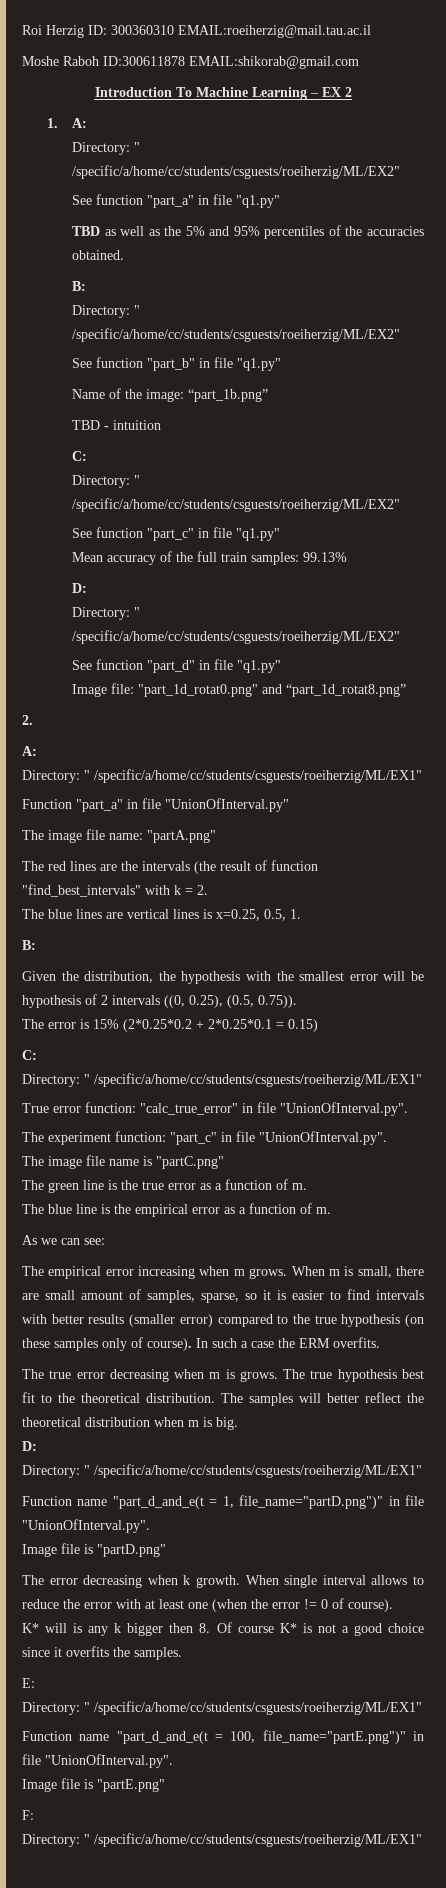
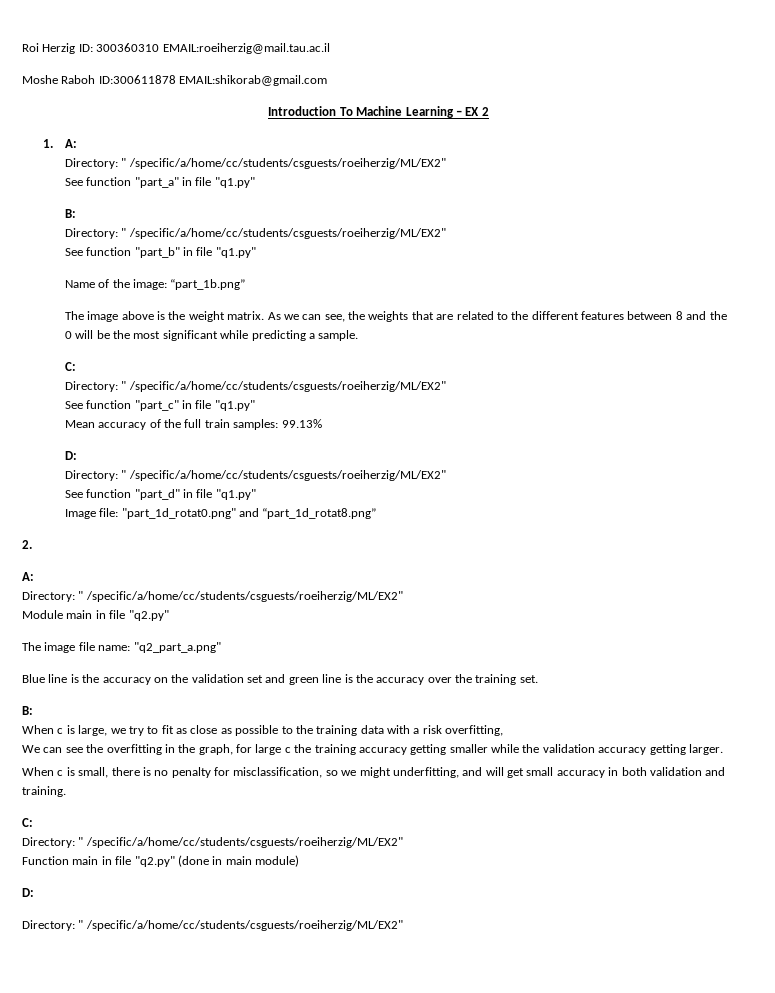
[72,225,424,239] [72,250,125,260] // TBD as well as the 5% and 95% percentiles of the accuracies obtained. -> (255, 182) none
[72,420,162,430] TBD - intuition -> [64,311,727,322] [64,330,359,341] The image above is the weight matrix. As we can see, the weights that are related to the different features between 8 and the 0 will be the most significant while predicting a sample.
[94,769,422,783] [22,798,289,812] /specific/a/home/cc/students/csguests/roeiherzig/ML/EX1" // Function "part_a" in file "UnionOfInterval.py" -> [85,591,403,602] [22,610,169,621] /specific/a/home/cc/students/csguests/roeiherzig/ML/EX2" // Module main in file "q2.py"
[147,830,216,843] [22,860,318,874] [22,884,208,897] [22,909,301,921] [22,940,36,950] [22,971,425,984] [22,994,297,1008] [22,1019,318,1032] [22,1050,37,1060] [22,1073,422,1087] [22,1102,408,1116] [22,1131,387,1145] [22,1155,224,1169] [22,1179,307,1193] [22,1203,331,1217] [22,1235,105,1245] [22,1266,425,1279] [22,1289,424,1303] [22,1314,424,1327] [22,1337,380,1351] [22,1369,424,1382] [22,1392,424,1406] [22,1417,238,1430] [22,1441,37,1451] [22,1464,422,1478] [22,1495,424,1509] [22,1519,150,1533] [22,1543,166,1557] [22,1575,425,1588] [22,1598,393,1612] [22,1622,424,1636] [22,1646,182,1660] [22,1678,35,1688] [22,1701,422,1715] [22,1730,425,1744] [22,1754,173,1768] [22,1778,165,1792] [22,1810,34,1820] [22,1833,422,1847] "partA.png" // The red lines are the intervals (the result of function "find_best_intervals" with k = 2. // The blue lines are vertical lines is x=0.25, 0.5, 1. // B: // Given the distribution, the hypothesis with the smallest error will be hypothesis of 2 intervals ((0, 0.25), (0.5, 0.75)). // The error is 15% (2*0.25*0.2 + 2*0.25*0.1 = 0.15) // C: // Directory: " /specific/a/home/cc/students/csguests/roeiherzig/ML/EX1" // True error function: "calc_true_error" in file "UnionOfInterval.py". // The experiment function: "part_c" in file "UnionOfInterval.py". // The image file name is "partC.png" // The green line is the true error as a function of m. // The blue line is the empirical error as a function of m. // As we can see: // The empirical error increasing when m grows. When m is small, there are small amount of samples, sparse, so it is easier to find intervals with better results (smaller error) compared to the true hypothesis (on these samples only of course). In such a case the ERM overfits. // The true error decreasing when m is grows. The true hypothesis best fit to the theoretical distribution. The samples will better reflect the theoretical distribution when m is big. // D: // Directory: " /specific/a/home/cc/students/csguests/roeiherzig/ML/EX1" // Function name "part_d_and_e(t = 1, file_name="partD.png")" in file "UnionOfInterval.py". // Image file is "partD.png" // The error decreasing when k growth. When single interval allows to reduce the error with at least one (when the error != 0 of course). // K* will is any k bigger then 8. Of course K* is not a good choice since it overfits the samples. // E: // Directory: " /specific/a/home/cc/students/csguests/roeiherzig/ML/EX1" // Function name "part_d_and_e(t = 100, file_name="partE.png")" in file "UnionOfInterval.py". // Image file is "partE.png" // F: // Directory: " /specific/a/home/cc/students/csguests/roeiherzig/ML/EX1" -> [133,642,221,653] [22,674,538,685] [22,706,33,715] [22,725,504,736] [22,744,723,755] [22,767,726,778] [22,786,66,797] [22,818,33,827] [22,837,403,848] [22,855,299,867] [22,888,34,897] [22,920,403,931] "q2_part_a.png" // Blue line is the accuracy on the validation set and green line is the accuracy over the training set. // B: // When c is large, we try to fit as close as possible to the training data with a risk overfitting, // We can see the overfitting in the graph, for large c the training accuracy getting smaller while the validation accuracy getting larger. // When c is small, there is no penalty for misclassification, so we might underfitting, and will get small accuracy in both validation and training. // C: // Directory: " /specific/a/home/cc/students/csguests/roeiherzig/ML/EX2" // Function main in file "q2.py" (done in main module) // D: // Directory: " /specific/a/home/cc/students/csguests/roeiherzig/ML/EX2"

